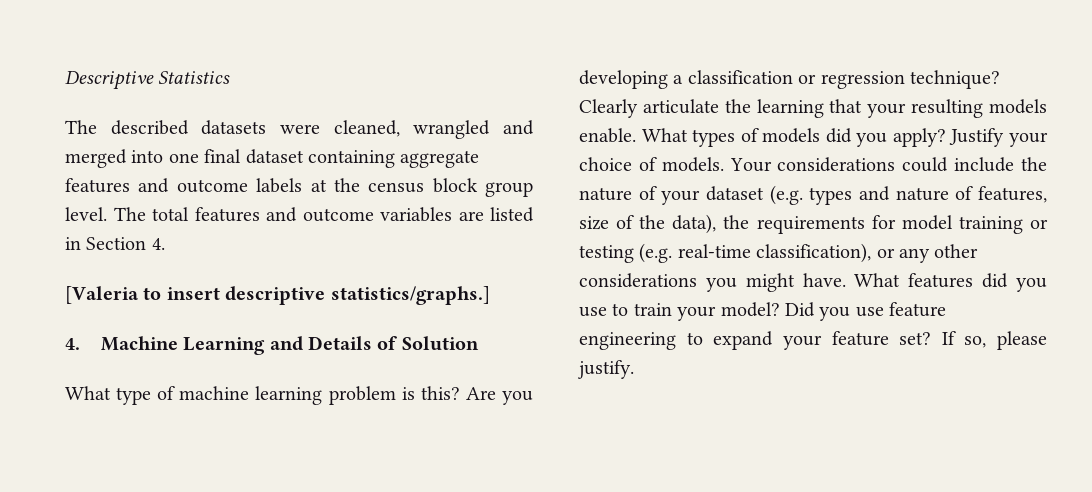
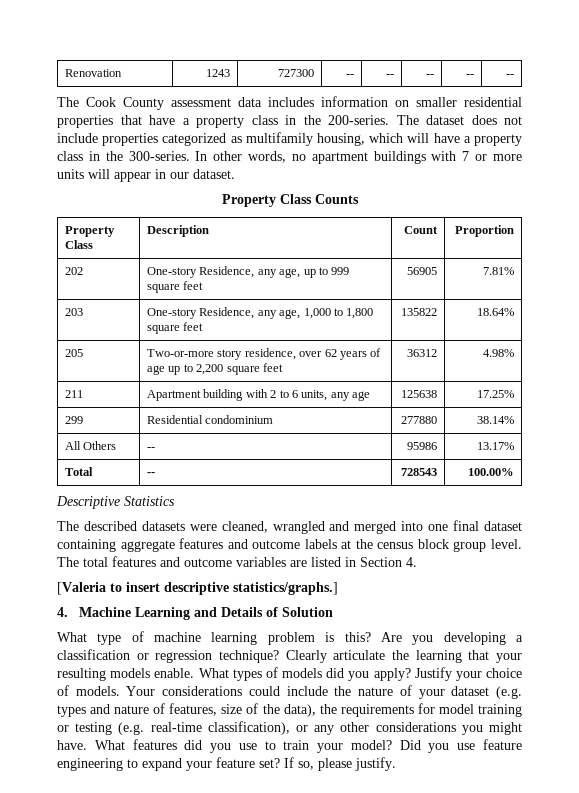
(65, 80) none -> [65,69,123,77] [205,69,230,77] [277,69,314,77] [345,74,354,77] [385,74,394,77] [425,74,434,77] [465,74,474,77] [505,74,514,77] [57,96,522,110] [57,115,522,128] [57,132,522,146] [57,151,522,164] [57,169,235,182] [221,194,359,207] [65,226,116,237] [65,240,94,249] [147,225,210,237] [403,226,438,234] [454,225,514,237] [65,267,84,275] [147,266,350,278] [147,281,204,293] [406,267,437,275] [482,267,514,275] [65,308,84,316] [147,307,374,319] [147,322,204,334] [400,308,437,316] [476,308,514,316] [65,349,84,357] [147,348,382,360] [147,363,283,375] [406,349,437,357] [482,349,514,357] [65,390,84,398] [147,389,371,401] [400,390,437,398] [476,390,514,398] [65,416,84,424] [147,415,274,424] [400,416,437,424] [476,416,514,424] [65,441,117,450] [147,447,156,450] [406,442,437,450] [476,442,514,450] [65,467,94,476] [147,472,156,476] [400,468,437,476] [467,468,514,476] Renovation | 1243 | 727300 | -- | -- | -- | -- | -- // The Cook County assessment data includes information on smaller residential properties that have a property class in the 200-series. The dataset does not include properties categorized as multifamily housing, which will have a property class in the 300-series. In other words, no apartment buildings with 7 or more units will appear in our dataset. // Property Class Counts // Property Class | Description | Count | Proportion // 202 | One-story Residence, any age, up to 999 square feet | 56905 | 7.81% // 203 | One-story Residence, any age, 1,000 to 1,800 square feet | 135822 | 18.64% // 205 | Two-or-more story residence, over 62 years of age up to 2,200 square feet | 36312 | 4.98% // 211 | Apartment building with 2 to 6 units, any age | 125638 | 17.25% // 299 | Residential condominium | 277880 | 38.14% // All Others | -- | 95986 | 13.17% // Total | -- | 728543 | 100.00% //

